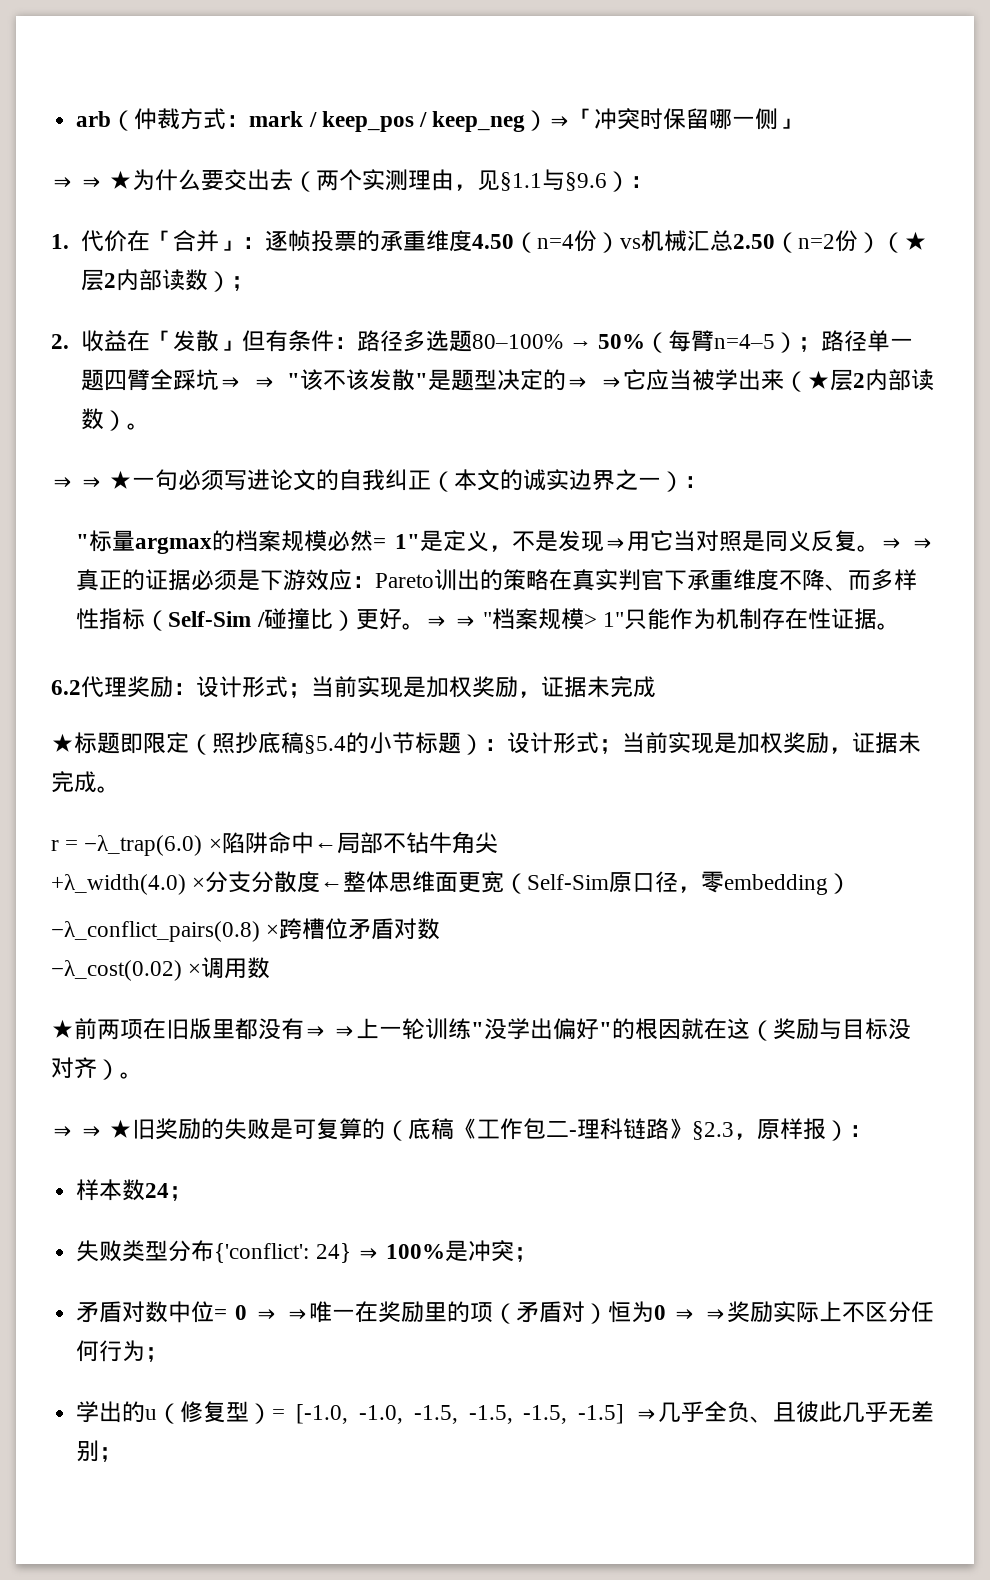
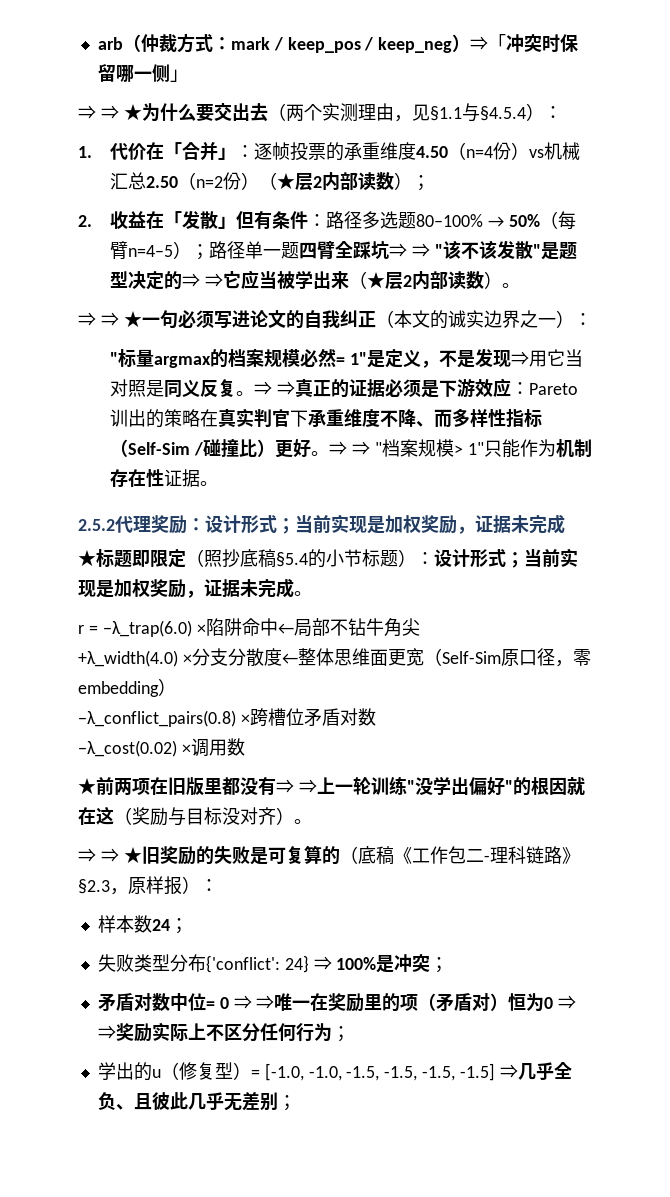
[565,172,608,191] §9.6 -> [479,106,526,121] §4.5.4
[51,680,81,695] 6.2 -> [78,519,115,531] 2.5.2

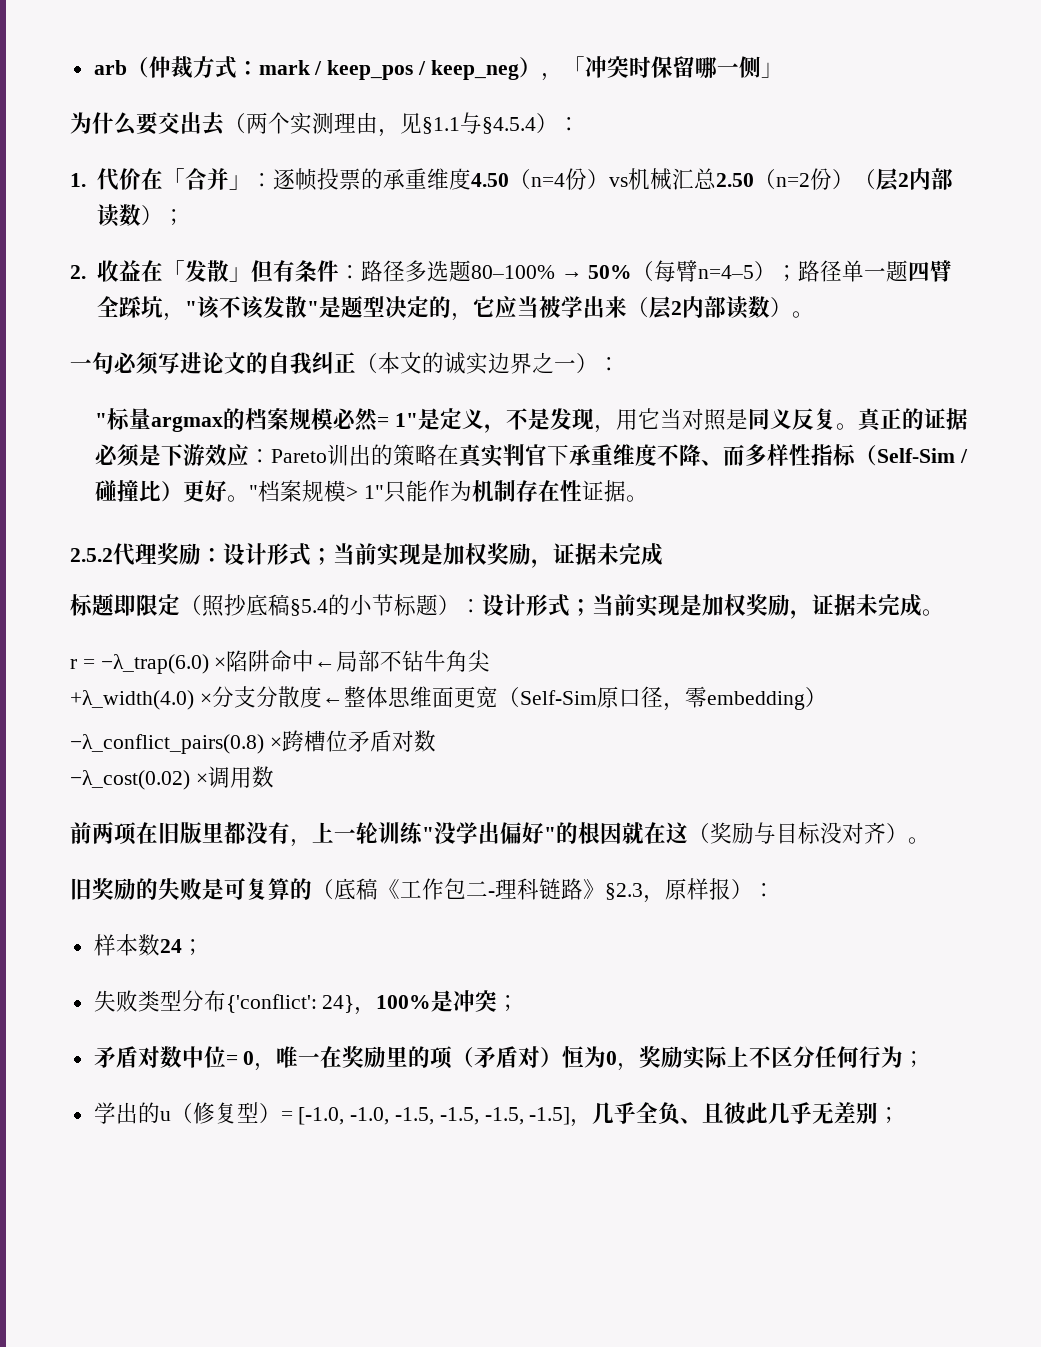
[470,36,489,50] ⇒ -> [540,73,563,81] ，
[78,104,142,120] ⇒ ⇒ ★ -> (783, 70) none
[277,173,296,189] ★ -> (876, 179) none
[389,243,431,257] ⇒ ⇒ -> [162,313,185,321] ，
[182,273,224,287] ⇒ ⇒ -> [450,313,473,321] ，
[367,272,386,288] ★ -> (649, 307) none
[78,311,142,327] ⇒ ⇒ ★ -> (814, 314) none
[511,351,530,365] ⇒ -> [594,425,617,433] ，
[254,381,296,395] ⇒ ⇒ -> (859, 426) none
[329,441,370,455] ⇒ ⇒ -> (250, 498) none
[78,550,96,566] ★ -> (663, 554) none
[78,778,96,794] ★ -> (274, 777) none
[276,779,317,793] ⇒ ⇒ -> [290,839,312,847] ，
[78,847,142,863] ⇒ ⇒ ★ -> (930, 840) none
[313,956,332,970] ⇒ -> [354,1007,377,1015] ，
[233,995,275,1009] ⇒ ⇒ -> [254,1063,277,1071] ，
[558,995,577,1009] [97,1025,116,1039] ⇒ ⇒ -> [617,1063,640,1071] ，
[499,1064,518,1078] ⇒ -> [570,1119,593,1127] ，

